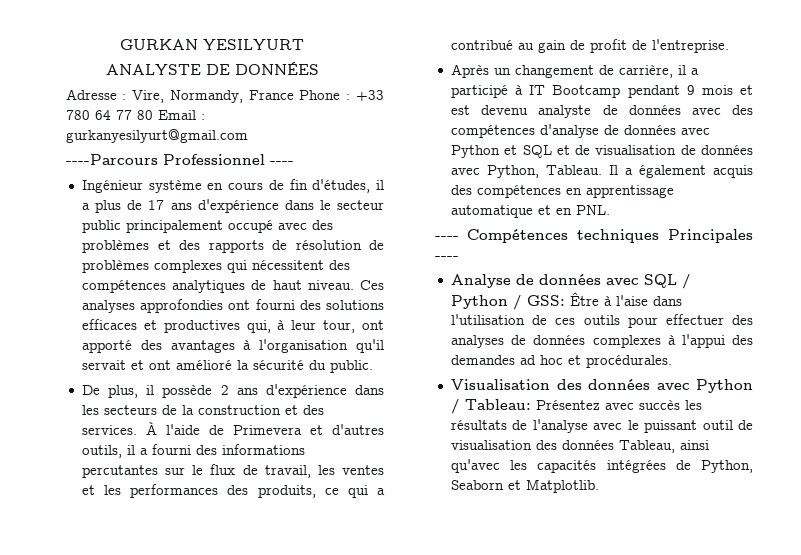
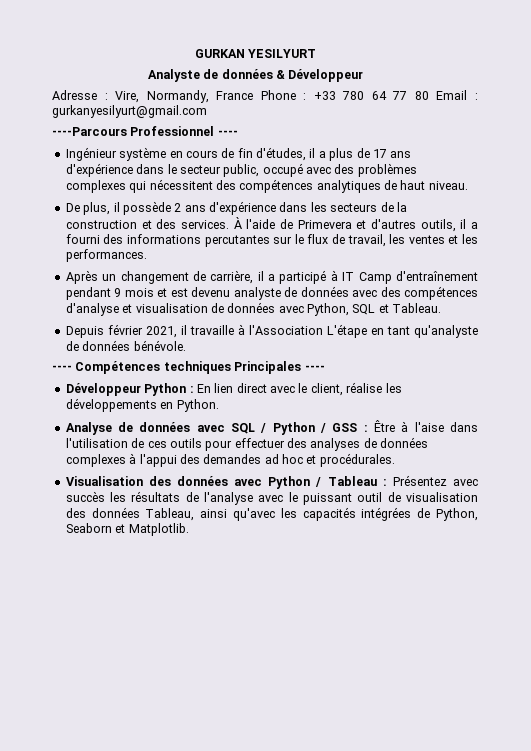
[105,62,319,75] ANALYSTE DE DONNÉES -> [147,69,364,82] Analyste de données & Développeur
[82,220,224,233] public principalement -> [223,164,260,177] public,
[157,240,384,253] [82,260,150,273] et des rapports de résolution de problèmes -> (417, 170) none
[360,280,384,290] [82,299,384,313] [82,319,384,333] [82,339,384,353] [82,360,374,373] Ces analyses approfondies ont fourni des solutions efficaces et productives qui, à leur tour, ont apporté des avantages à l'organisation qu'il servait et ont amélioré la sécurité du public. -> (468, 185) none
[130,484,385,498] [451,39,730,53] performances des produits, ce qui a contribué au gain de profit de l'entreprise. -> [65,249,147,262] performances.
[552,85,621,98] Bootcamp -> [358,271,478,284] Camp d'entraînement
[604,125,711,135] [451,145,591,158] de données avec Python et SQL et de -> [122,304,133,313] et
(540, 171) none -> [352,304,389,315] SQL et
[609,165,753,178] [451,185,675,198] [451,205,611,218] Il a également acquis des compétences en apprentissage automatique et en PNL. -> [65,324,478,338] [65,340,186,351] // Depuis février 2021, il travaille à l'Association L'étape en tant qu'analyste de données bénévole.
(459, 258) none -> [65,382,402,396] [65,398,219,412] // Développeur Python : En lien direct avec le client, réalise les développements en Python.
[527,295,566,306] GSS: -> [332,423,368,432] GSS :
[465,399,532,410] Tableau: -> [327,476,387,486] Tableau :

